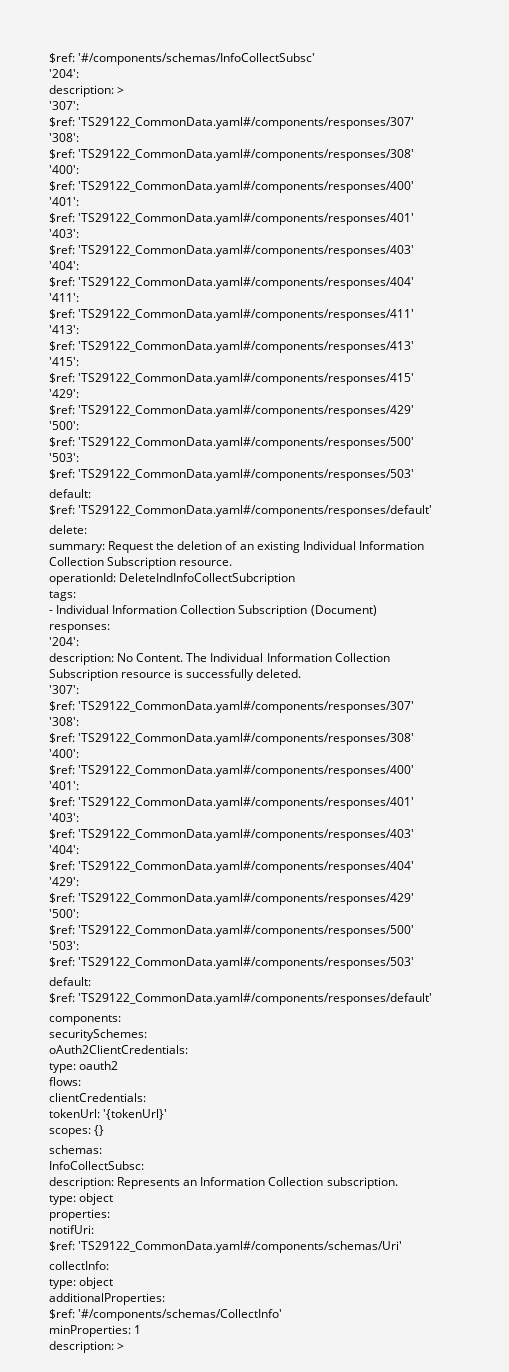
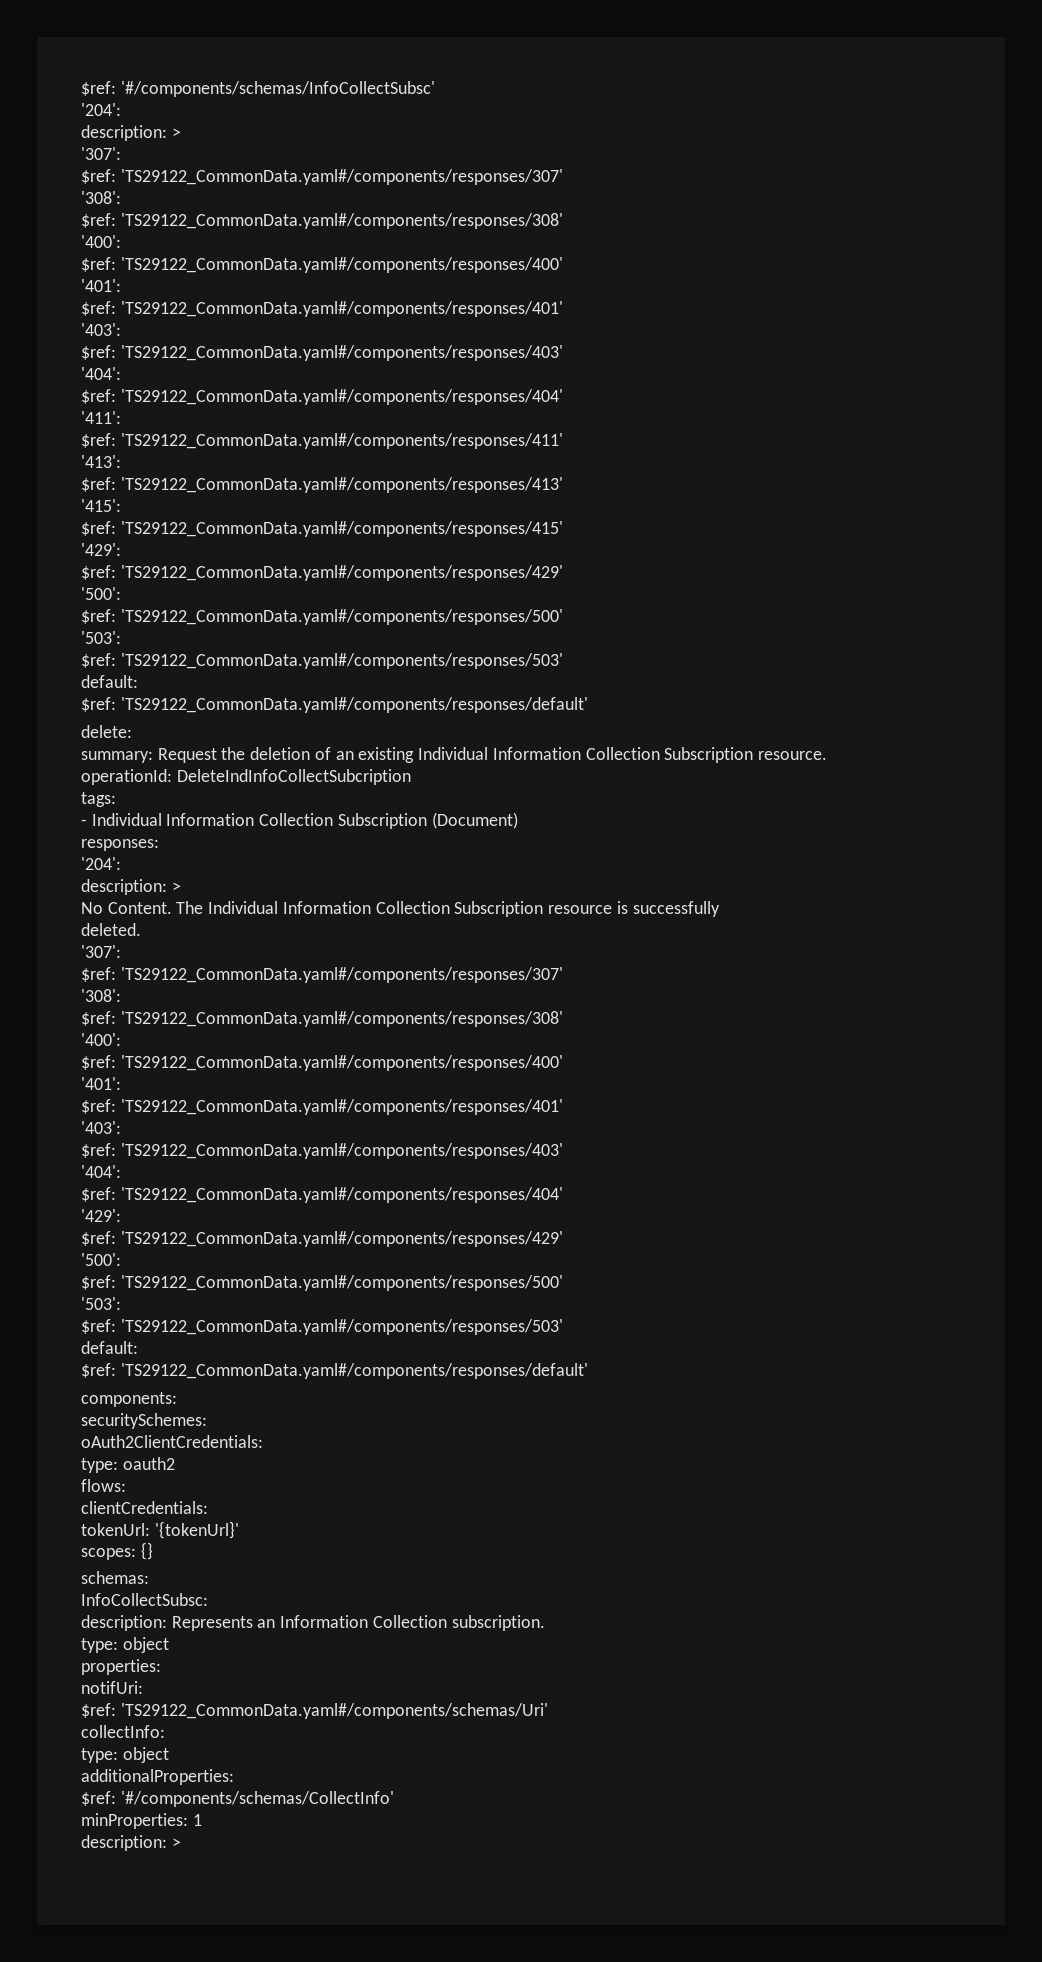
(114, 659) none -> [171,882,181,892] > //
(255, 675) none -> (720, 909) //

